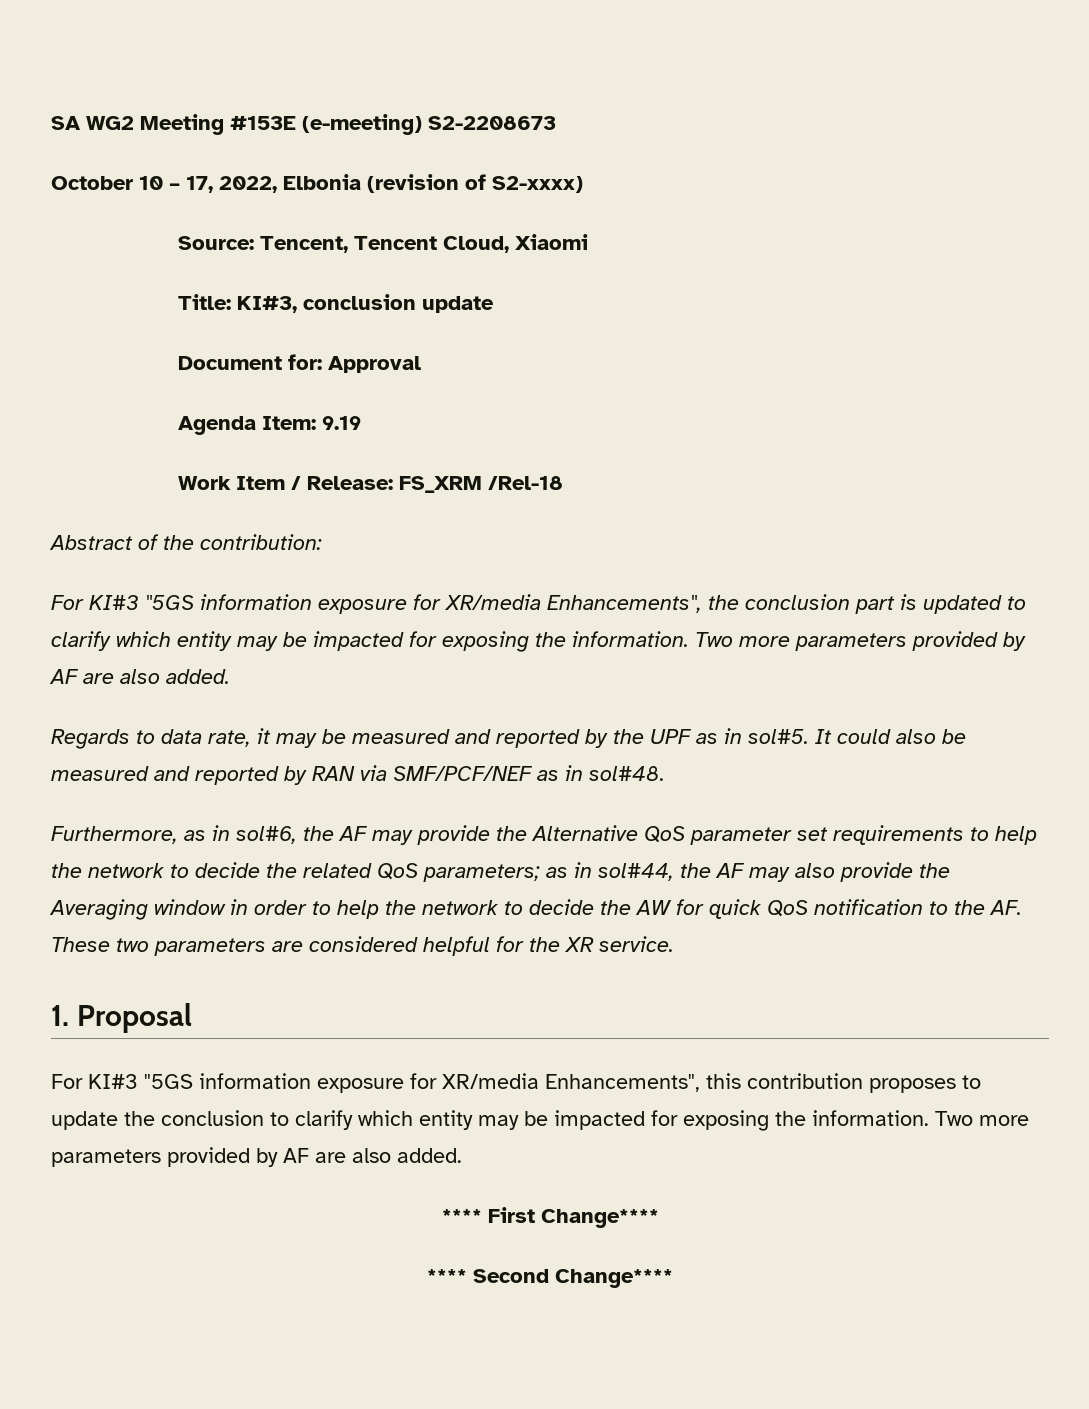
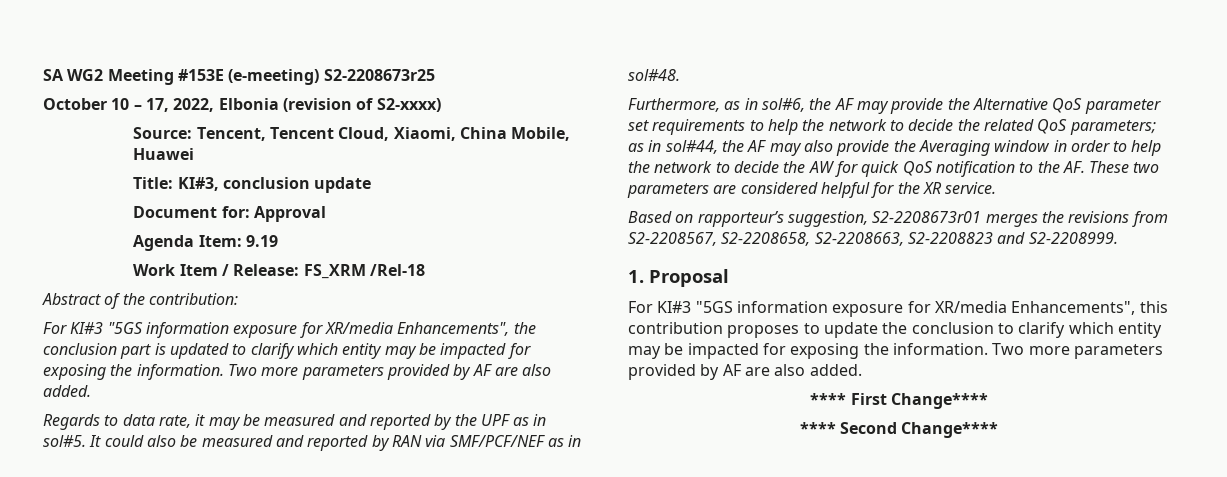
[428,116,556,130] S2-2208673 -> [323,69,435,81] S2-2208673r25
[515,234,589,250] Xiaomi -> [393,127,571,141] [133,148,195,160] Xiaomi, China Mobile, Huawei
(674, 944) none -> [628,211,1168,227] [628,232,1118,246] // Based on rapporteur’s suggestion, S2-2208673r01 merges the revisions from S2-2208567, S2-2208658, S2-2208663, S2-2208823 and S2-2208999.

